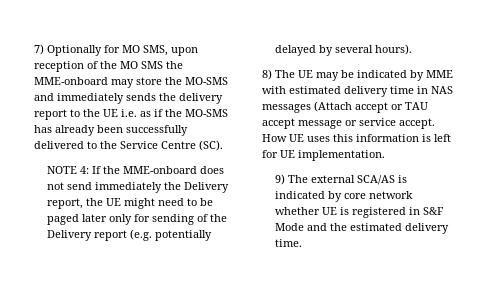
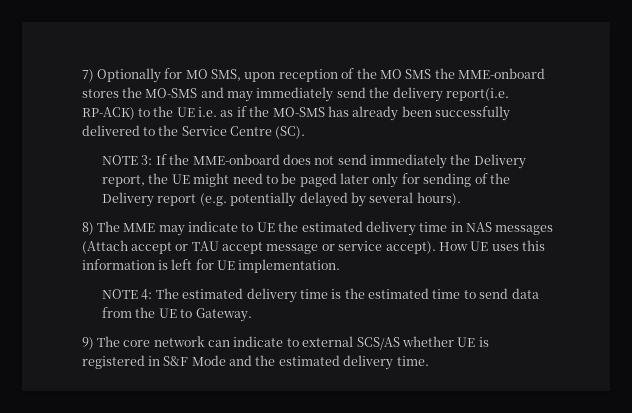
[110,77,162,88] may store -> [81,89,119,98] stores
[56,93,223,104] [33,109,67,120] immediately sends the delivery report -> [227,87,509,102] [81,107,135,120] may immediately send the delivery report(i.e. RP-ACK)
[79,166,89,174] 4: -> [141,155,153,165] 3:
[297,70,453,81] [261,86,286,94] UE may be indicated by MME with -> [123,221,299,236] MME may indicate to UE the
[398,118,435,129] accept. -> [385,241,436,254] accept).
[274,174,407,185] [274,191,413,202] 9) The external SCA/AS is indicated by core network -> [102,288,539,303] [102,307,252,322] [81,336,400,350] NOTE 4: The estimated delivery time is the estimated time to send data from the UE to Gateway. // 9) The core network can indicate to external SCS/AS

